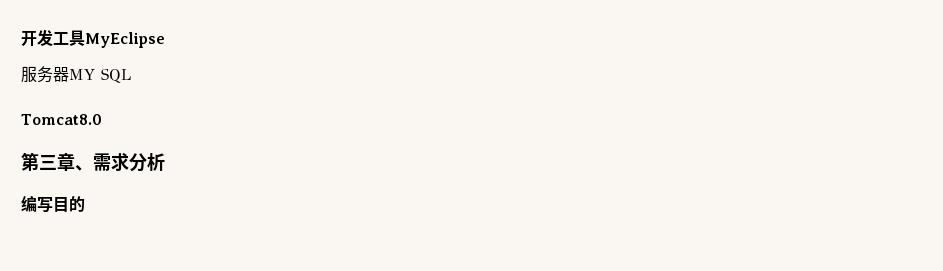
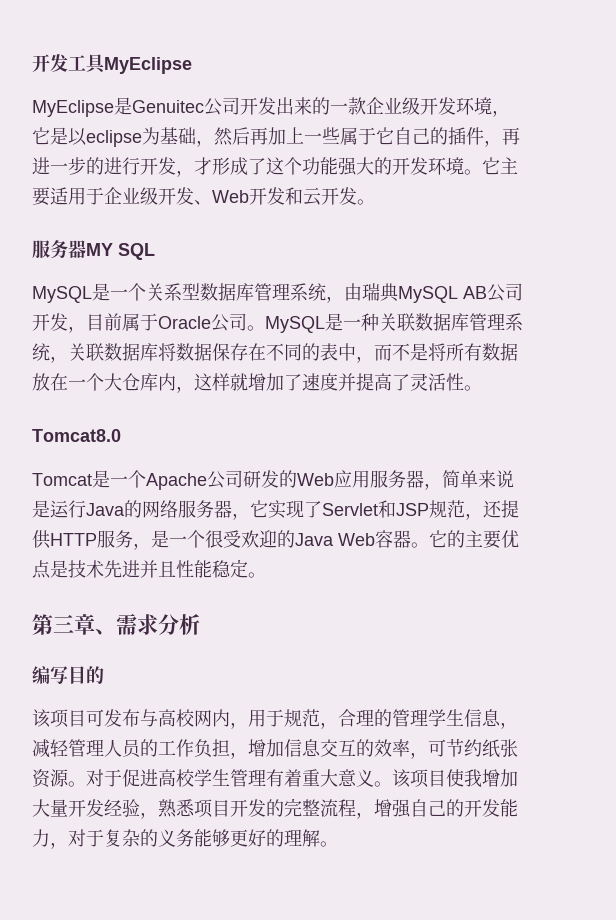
[21,66,131,83] [21,114,102,125] 服务器MY SQL // Tomcat8.0 -> [32,97,510,117] [32,127,520,147] [32,157,518,177] [32,187,375,206] [32,240,155,260] [32,283,523,303] [32,313,523,333] [32,343,518,363] [32,373,482,393] [32,429,121,442] [32,470,514,490] [32,500,519,520] [32,530,519,550] [32,559,266,579] MyEclipse是Genuitec公司开发出来的一款企业级开发环境，它是以eclipse为基础，然后再加上一些属于它自己的插件，再进一步的进行开发，才形成了这个功能强大的开发环境。它主要适用于企业级开发、Web开发和云开发。 // 服务器MY SQL // MySQL是一个关系型数据库管理系统，由瑞典MySQL AB公司开发，目前属于Oracle公司。MySQL是一种关联数据库管理系统，关联数据库将数据保存在不同的表中，而不是将所有数据放在一个大仓库内，这样就增加了速度并提高了灵活性。 // Tomcat8.0 // Tomcat是一个Apache公司研发的Web应用服务器，简单来说是运行Java的网络服务器，它实现了Servlet和JSP规范，还提供HTTP服务，是一个很受欢迎的Java Web容器。它的主要优点是技术先进并且性能稳定。
(85, 204) none -> [32,709,518,729] [32,739,518,759] [32,769,518,788] [32,798,518,819] [32,829,338,849] // 该项目可发布与高校网内，用于规范，合理的管理学生信息，减轻管理人员的工作负担，增加信息交互的效率，可节约纸张资源。对于促进高校学生管理有着重大意义。该项目使我增加大量开发经验，熟悉项目开发的完整流程，增强自己的开发能力，对于复杂的义务能够更好的理解。

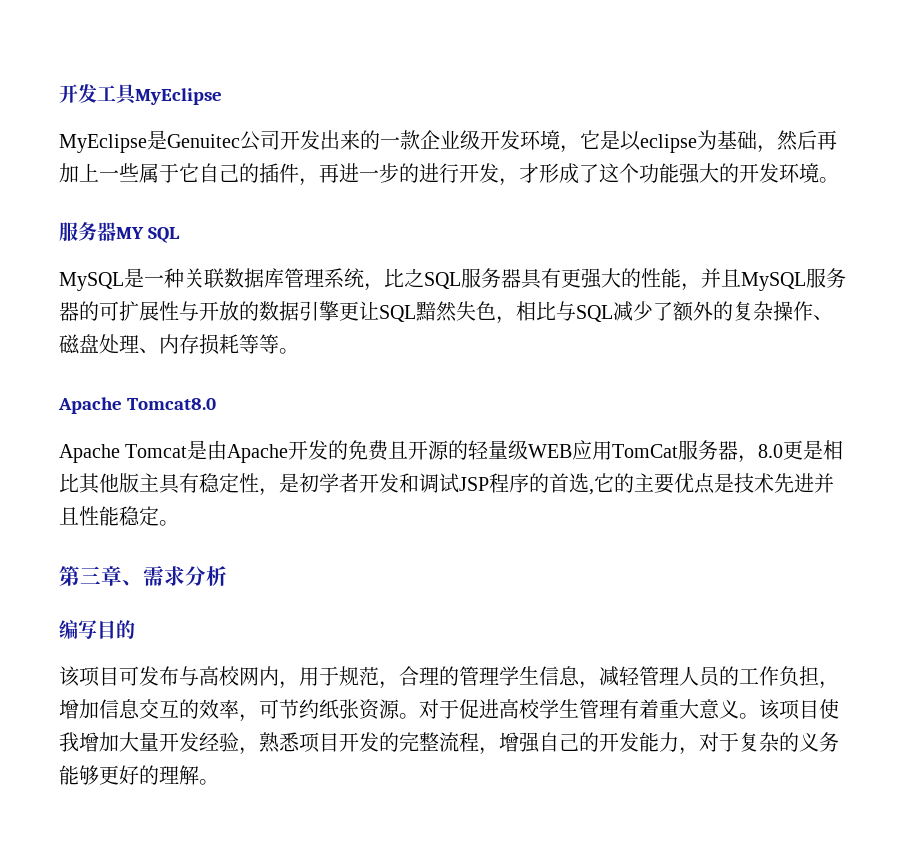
[482,157,518,175] [32,187,375,206] 它主要适用于企业级开发、Web开发和云开发。 -> (839, 180) none
[128,283,523,303] [32,313,361,333] 个关系型数据库管理系统，由瑞典MySQL AB公司开发，目前属于Oracle公司。MySQL是一 -> (164, 280) none
[68,343,518,363] [32,373,482,393] 关联数据库将数据保存在不同的表中，而不是将所有数据放在一个大仓库内，这样就增加了速度并提高了灵活性。 // -> [384,268,846,291] [59,301,833,324] [59,334,299,355] [58,397,122,414] 比之SQL服务器具有更强大的性能，并且MySQL服务器的可扩展性与开放的数据引擎更让SQL黯然失色，相比与SQL减少了额外的复杂操作、磁盘处理、内存损耗等等。 // Apache
[32,470,514,490] [32,500,519,520] [32,530,429,550] Tomcat是一个Apache公司研发的Web应用服务器，简单来说是运行Java的网络服务器，它实现了Servlet和JSP规范，还提供HTTP服务，是一个很受欢迎的Java Web容器。 -> [59,440,844,463] [59,473,594,496] Apache Tomcat是由Apache开发的免费且开源的轻量级WEB应用TomCat服务器，8.0更是相比其他版主具有稳定性，是初学者开发和调试JSP程序的首选,

